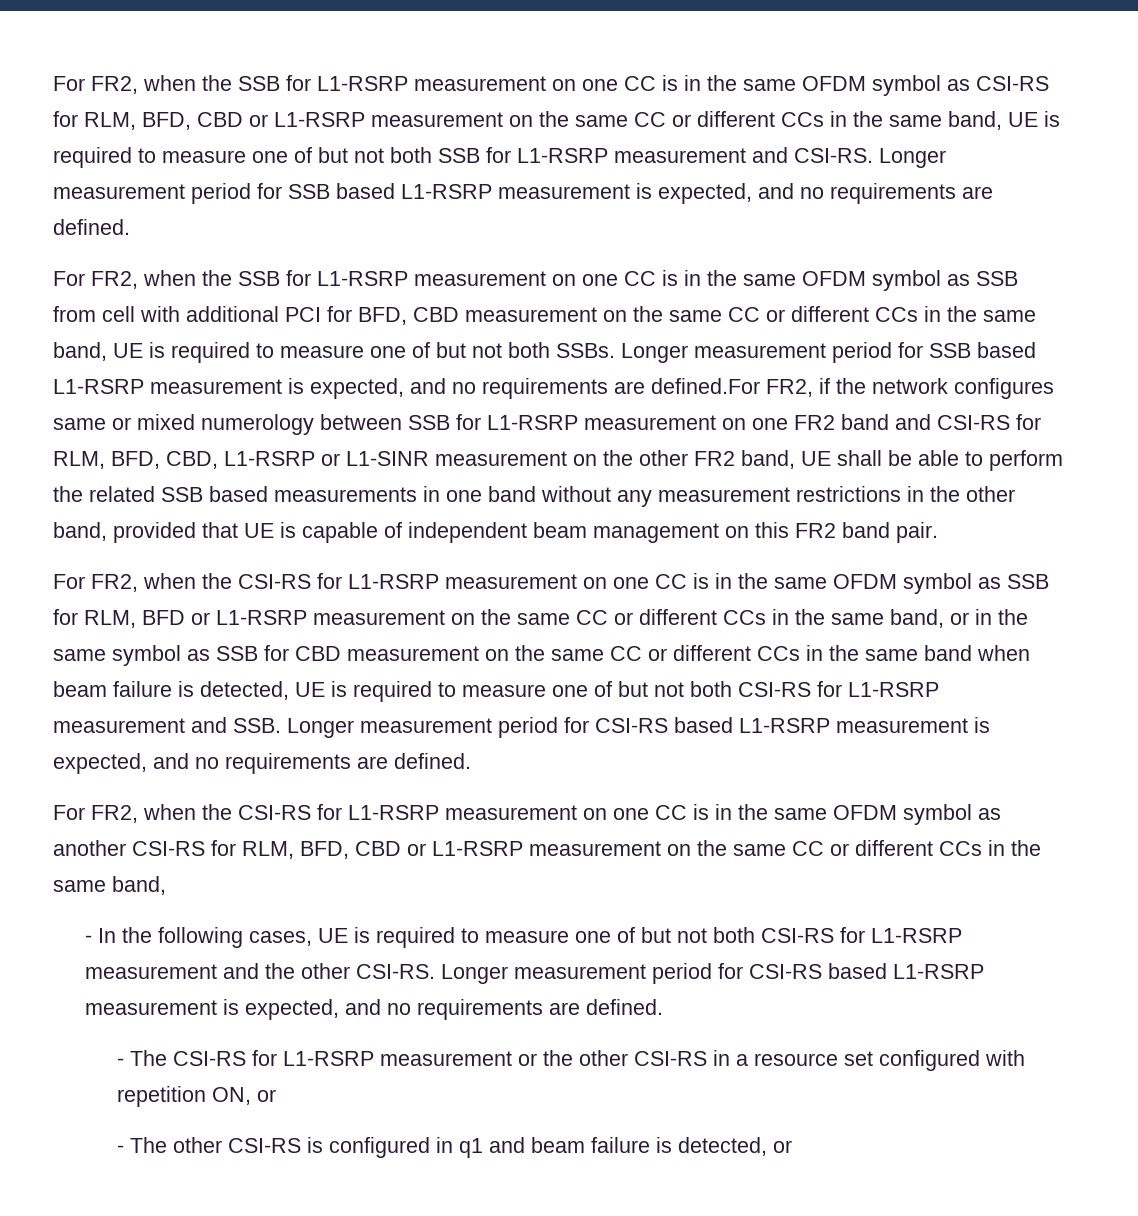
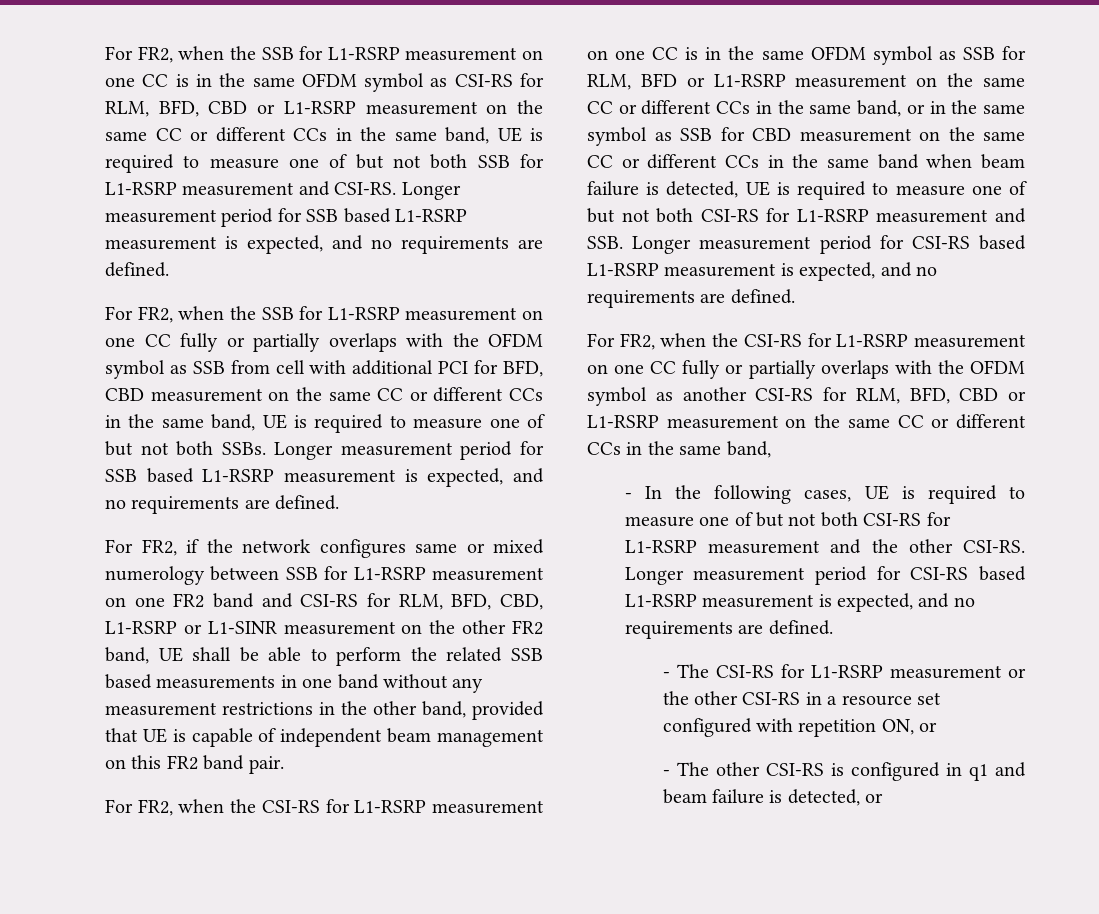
[662,270,796,286] is in the same -> [180,333,479,352] fully or partially overlaps with the
[651,378,760,394] defined.For -> [275,495,340,510] [105,539,133,553] defined. // For
[693,804,827,820] is in the same -> [682,360,964,379] fully or partially overlaps with the

